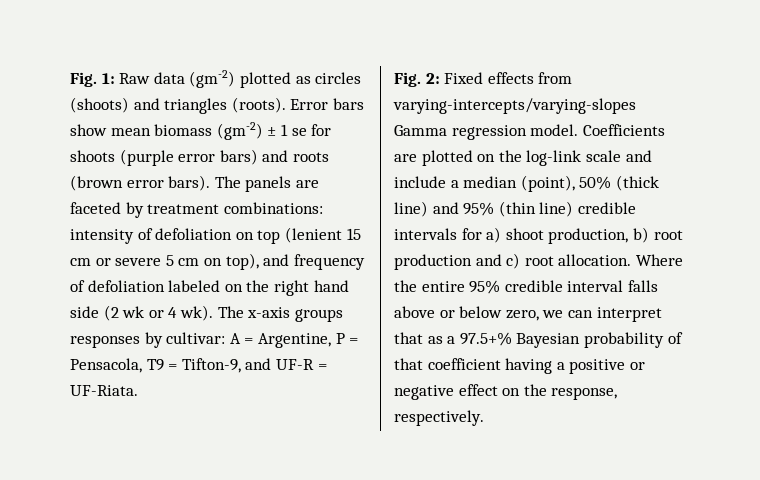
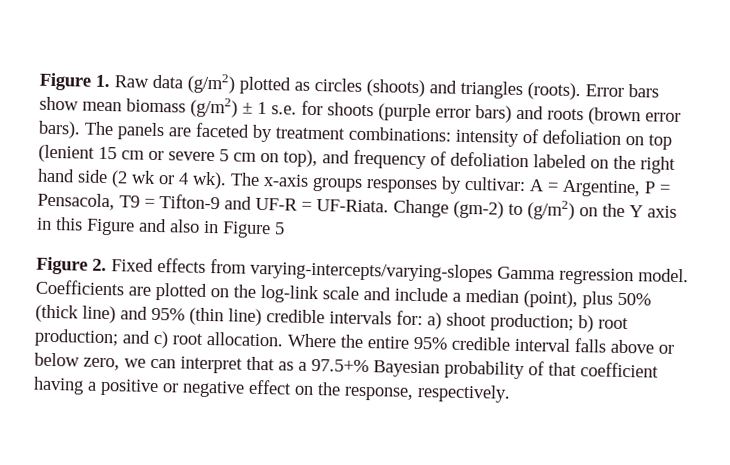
[70,72,115,87] Fig. 1: -> [39,72,110,91] Figure 1.
[189,70,236,88] (gm-2) -> [187,73,236,94] (g/m2)
[216,122,263,140] (gm-2) -> [190,97,238,118] (g/m2)
[291,128,307,136] se -> [271,105,297,115] s.e.
[181,358,241,373] Tifton-9, -> [159,194,220,210] Tifton-9
[394,72,440,87] // Fig. 2: -> [393,199,677,221] [36,217,285,239] [36,256,107,275] Change (gm-2) to (g/m2) on the Y axis in this Figure and also in Figure 5 // Figure 2.
(575, 183) none -> [582,291,613,309] plus
[461,228,482,240] for -> [396,310,423,326] for:
[548,228,629,244] production, -> [490,313,574,333] production;
[394,254,472,270] production -> [34,328,119,348] production;

